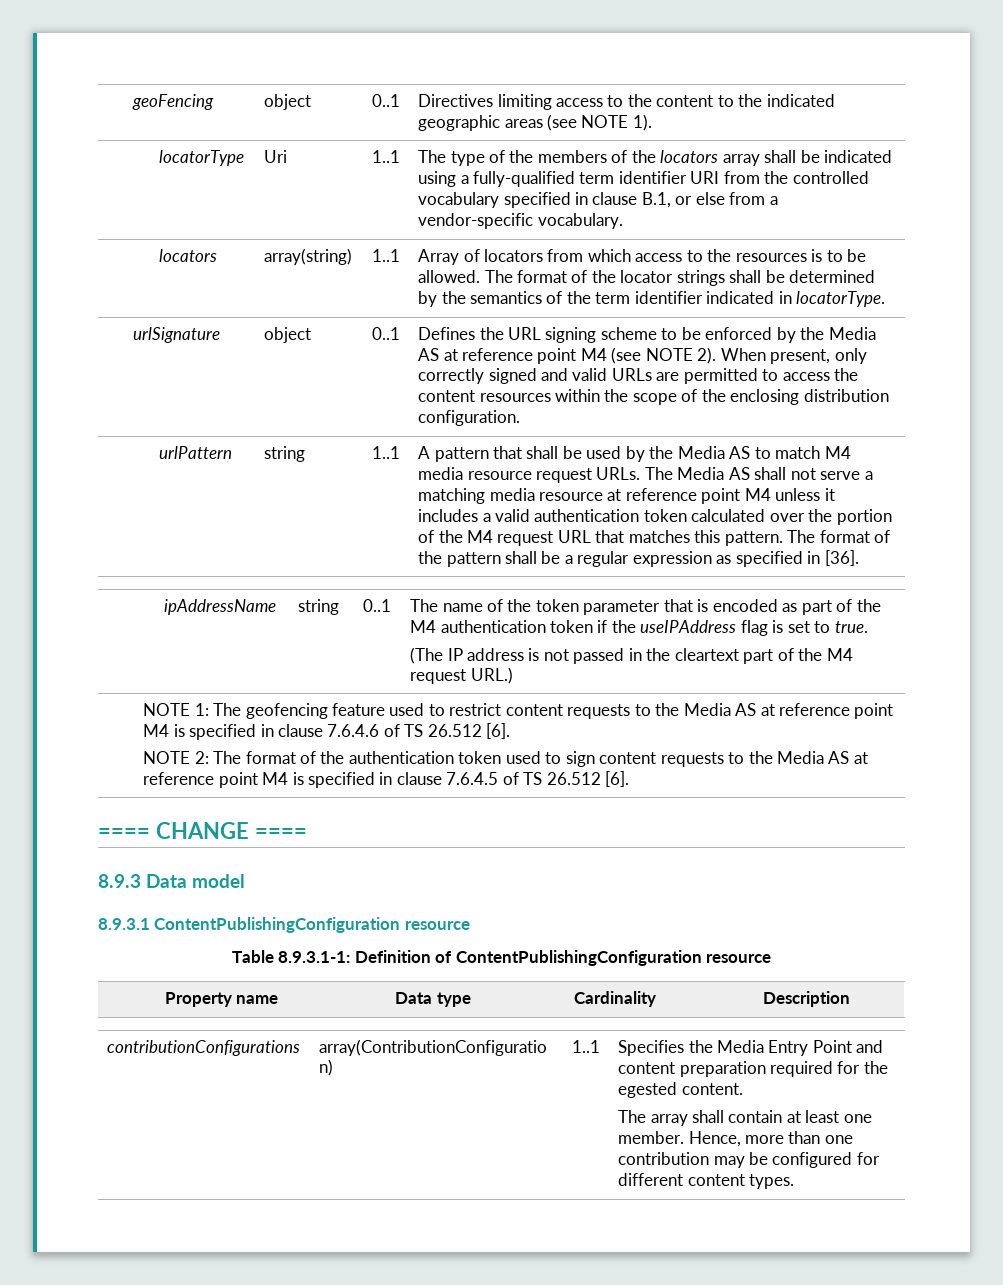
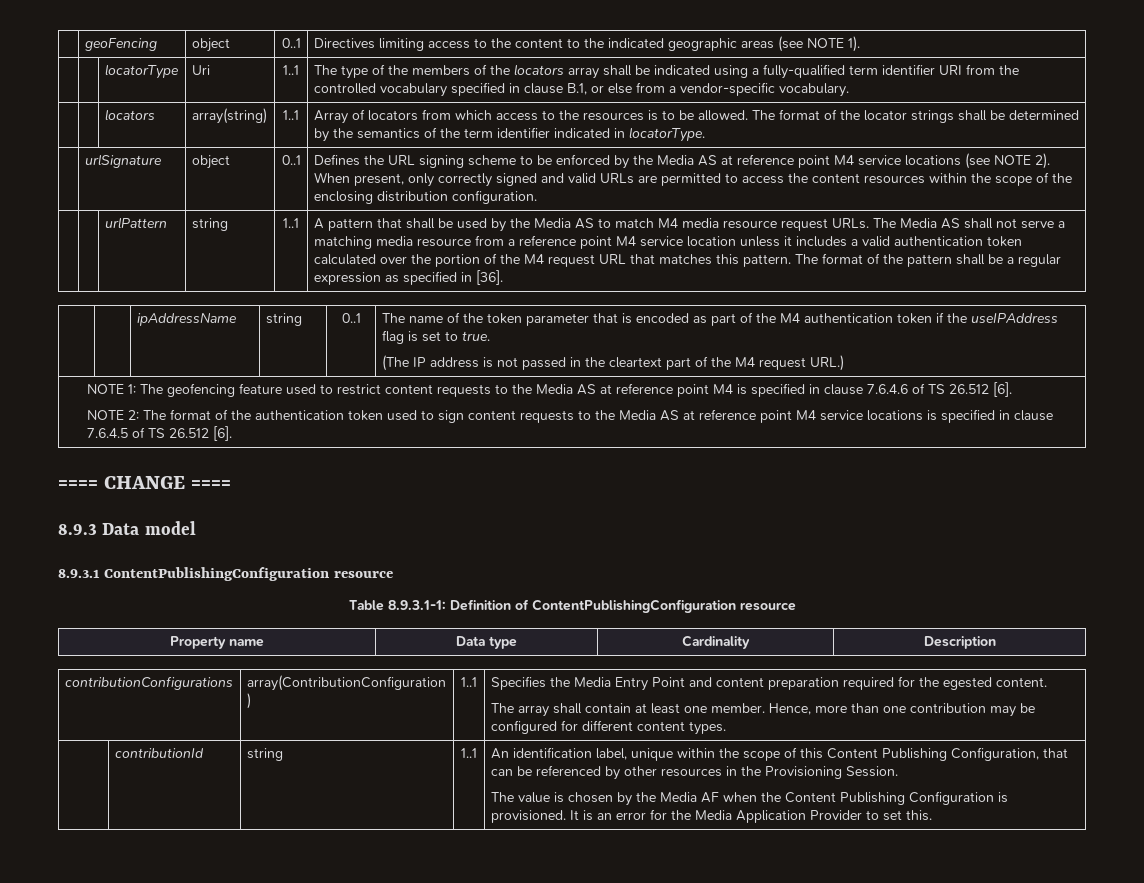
(607, 354) none -> [857,155,961,166] service locations
[607,488,771,504] at reference point M4 -> [474,235,736,249] from a reference point M4 service location
(289, 778) none -> [819,410,923,421] service locations
(795, 1181) none -> [114,748,204,758] [246,748,283,761] [461,748,477,758] [490,747,1068,761] [490,765,898,780] [490,791,1008,806] [490,809,932,823] // | contributionId | string | 1..1 | An identification label, unique within the scope of this Content Publishing Configuration, that can be referenced by other resources in the Provisioning Session. // The value is chosen by the Media AF when the Content Publishing Configuration is provisioned. It is an error for the Media Application Provider to set this.

